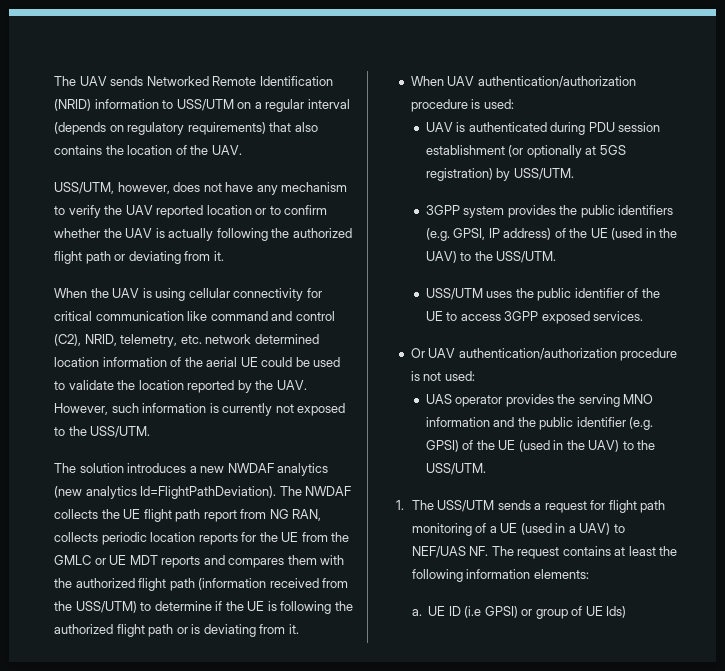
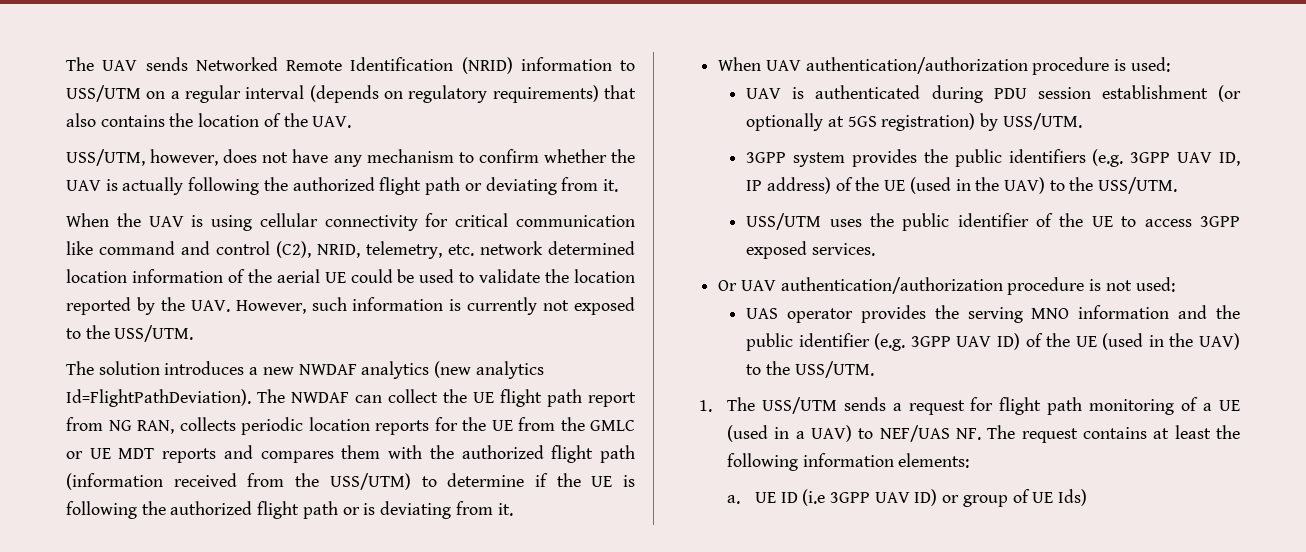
[68,205,281,218] verify the UAV reported location or to -> (474, 157) none
[54,509,98,519] collects -> [355,389,438,403] can collect
[453,228,486,240] GPSI, -> [1130,152,1240,166] 3GPP UAV ID,
[425,440,459,452] GPSI) -> [910,333,1021,350] 3GPP UAV ID)
[484,606,518,618] GPSI) -> [830,489,938,506] 3GPP UAV ID)

